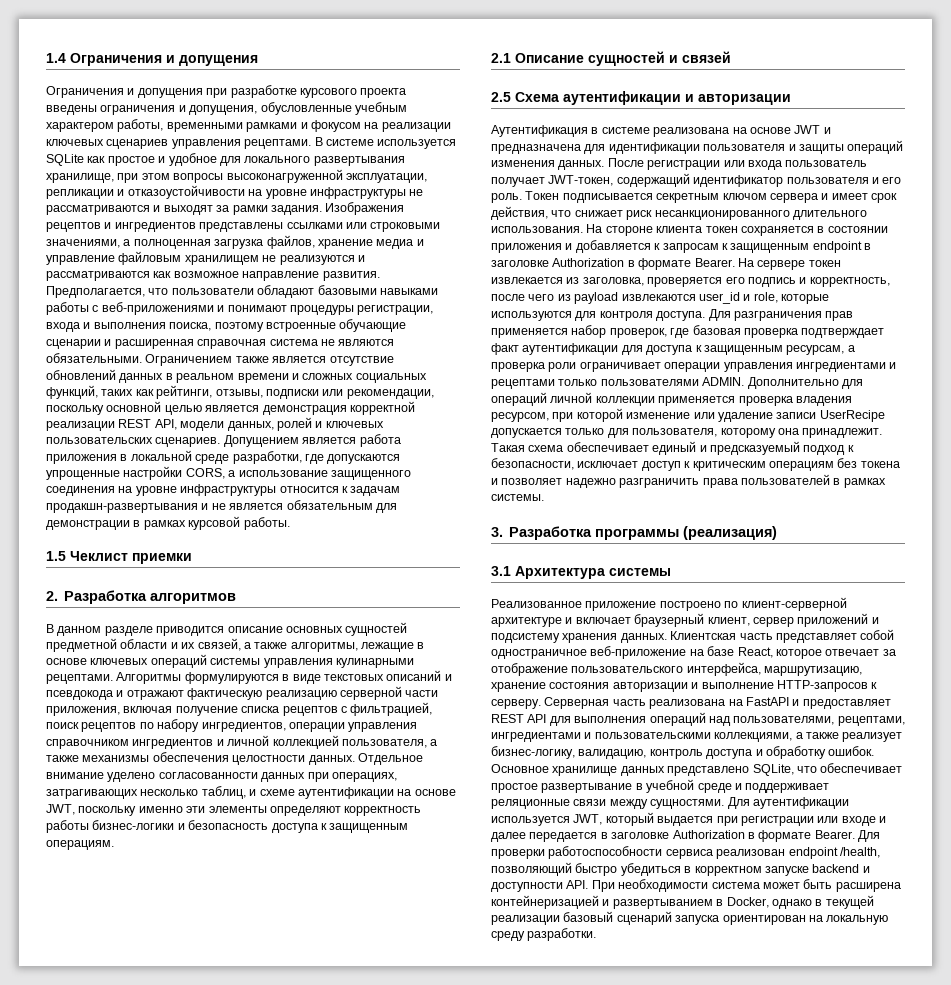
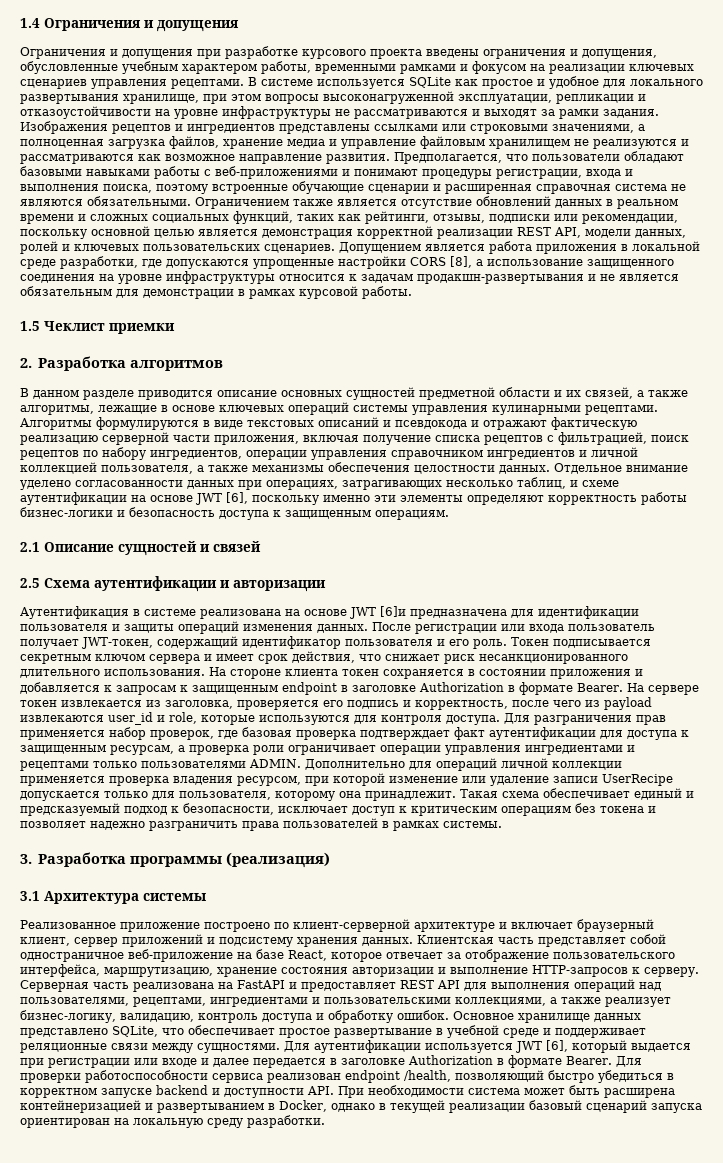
[185,468,225,479] CORS, -> [410,256,472,268] CORS [8],
[46,804,75,815] JWT, -> [195,492,248,505] JWT [6],
[823,127,831,134] и -> [380,606,406,617] [6]и
[573,814,603,825] JWT, -> [515,1040,568,1053] JWT [6],

